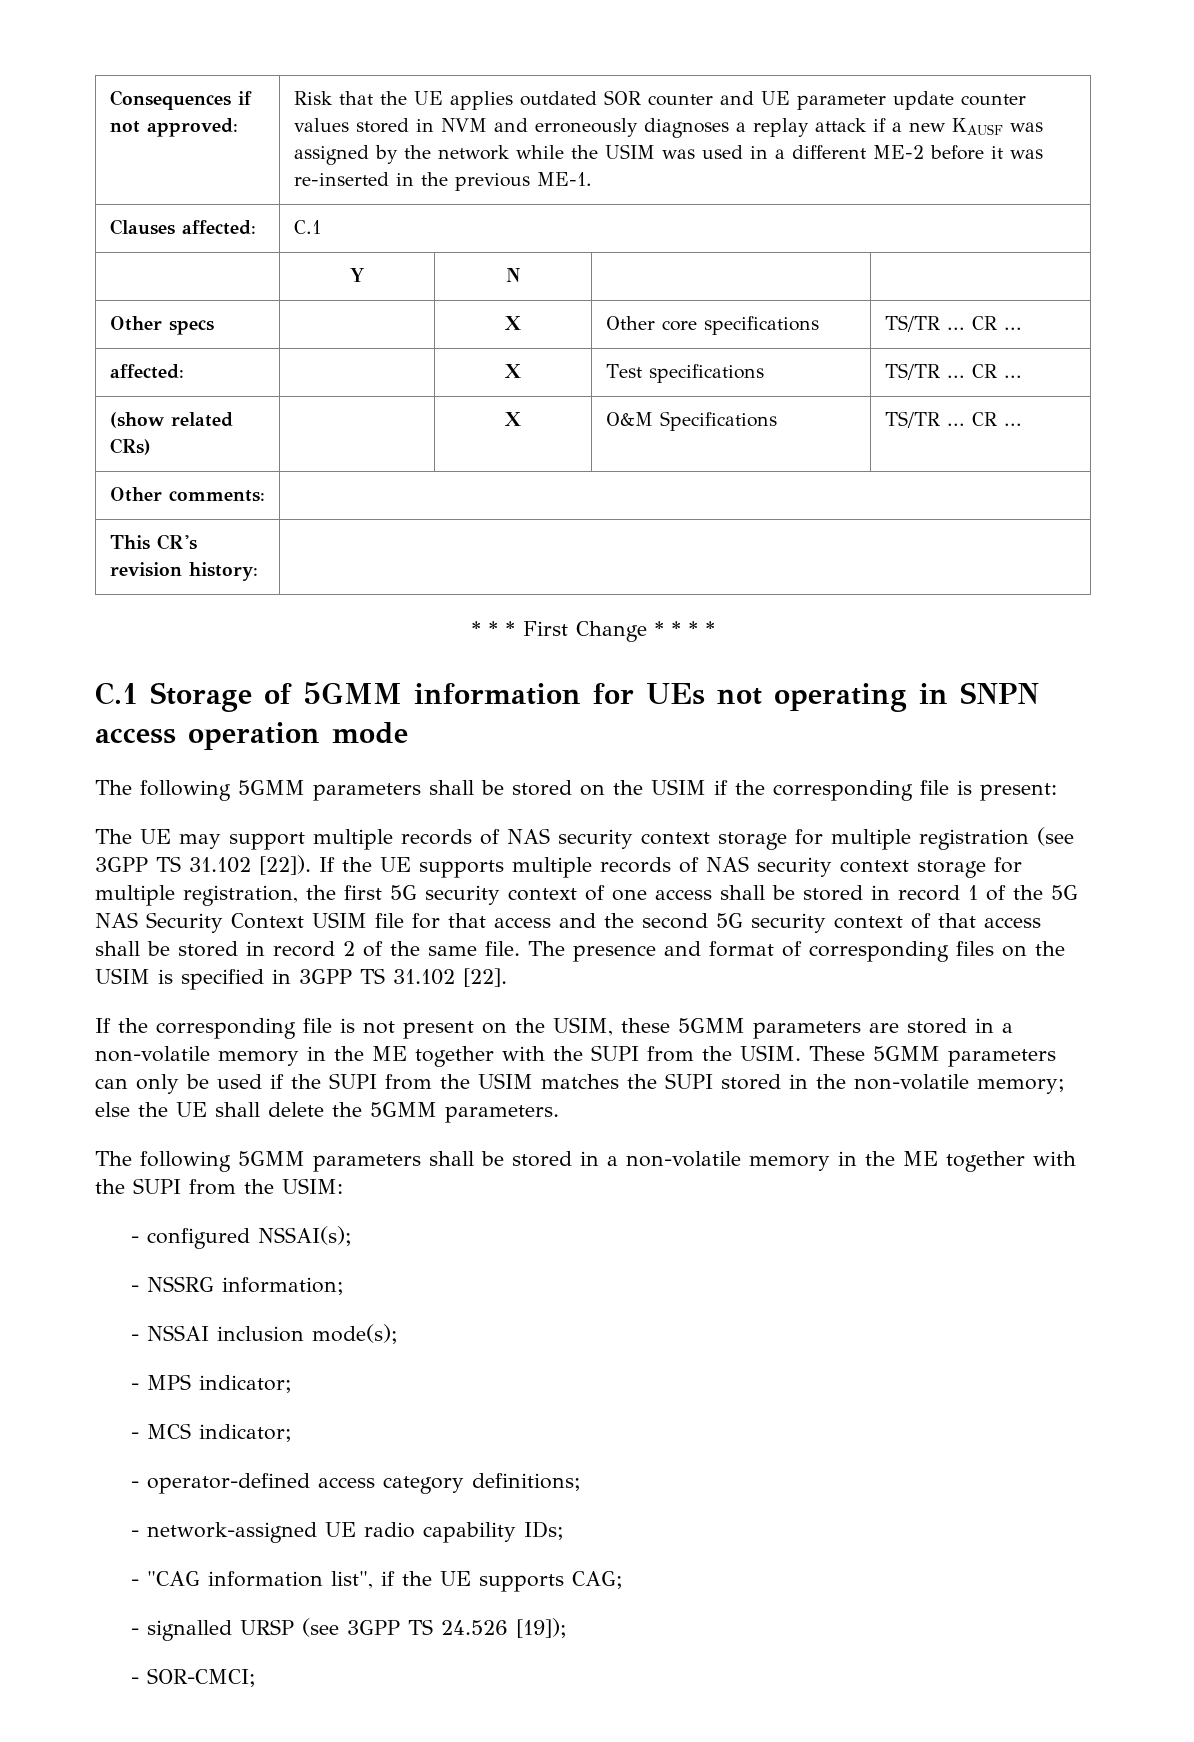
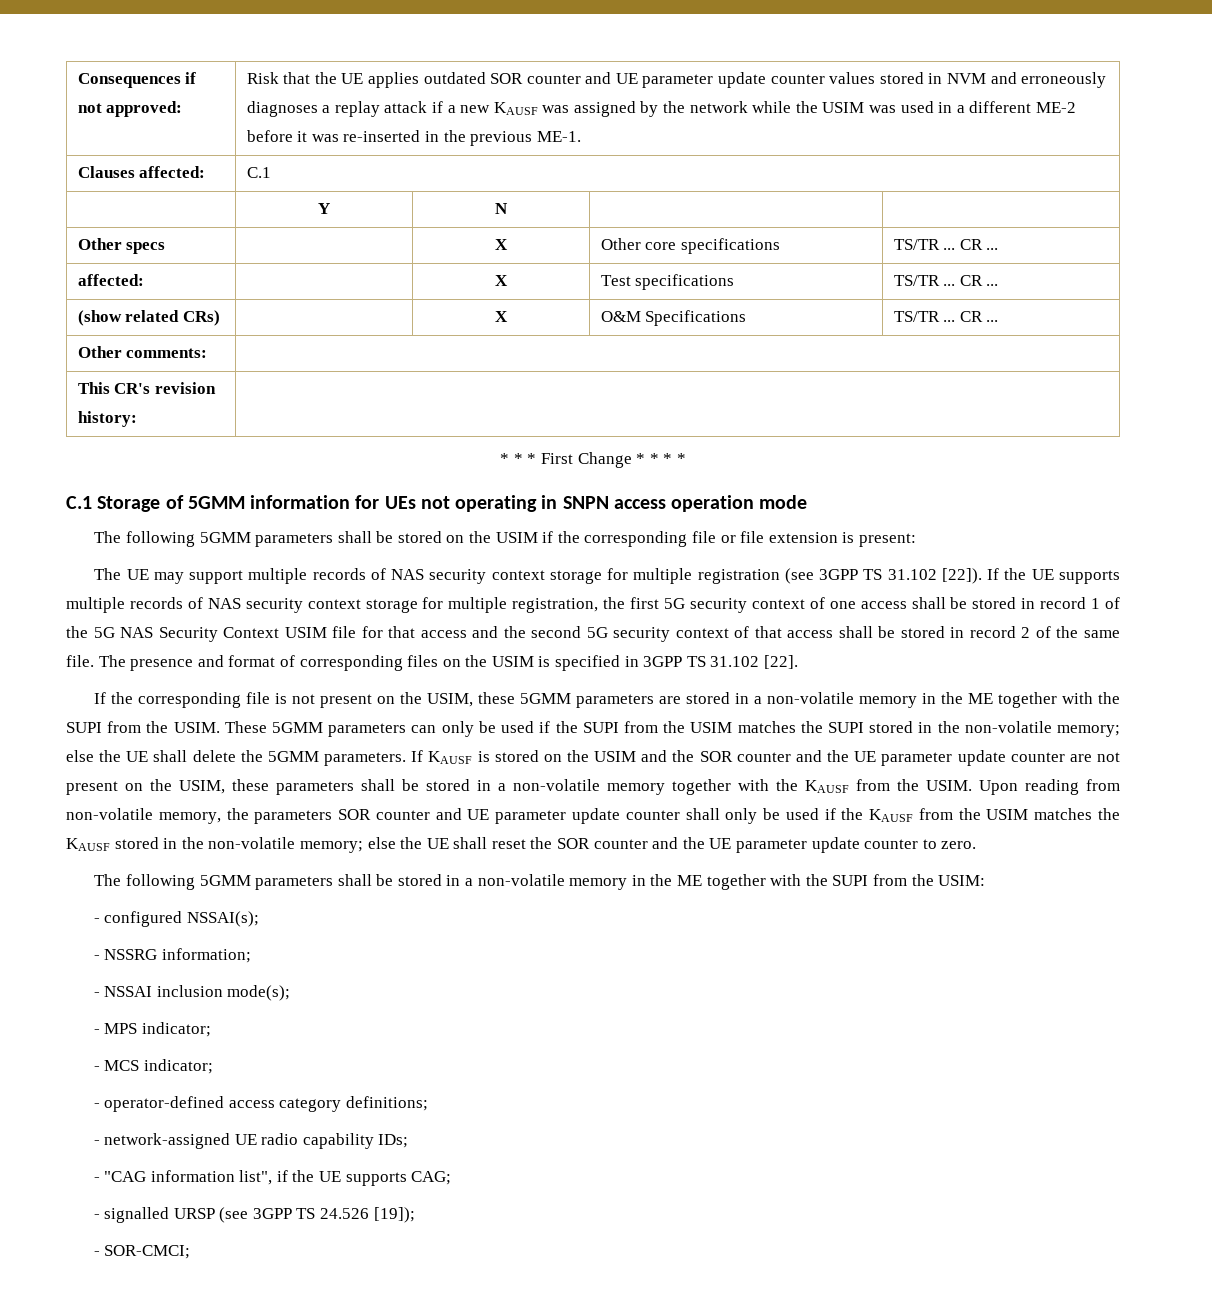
(949, 787) none -> [720,531,838,543] or file extension
(559, 1114) none -> [411,750,1121,766] [66,779,1120,795] [66,808,1120,824] [66,837,977,853] If KAUSF is stored on the USIM and the SOR counter and the UE parameter update counter are not present on the USIM, these parameters shall be stored in a non-volatile memory together with the KAUSF from the USIM. Upon reading from non-volatile memory, the parameters SOR counter and UE parameter update counter shall only be used if the KAUSF from the USIM matches the KAUSF stored in the non-volatile memory; else the UE shall reset the SOR counter and the UE parameter update counter to zero.

